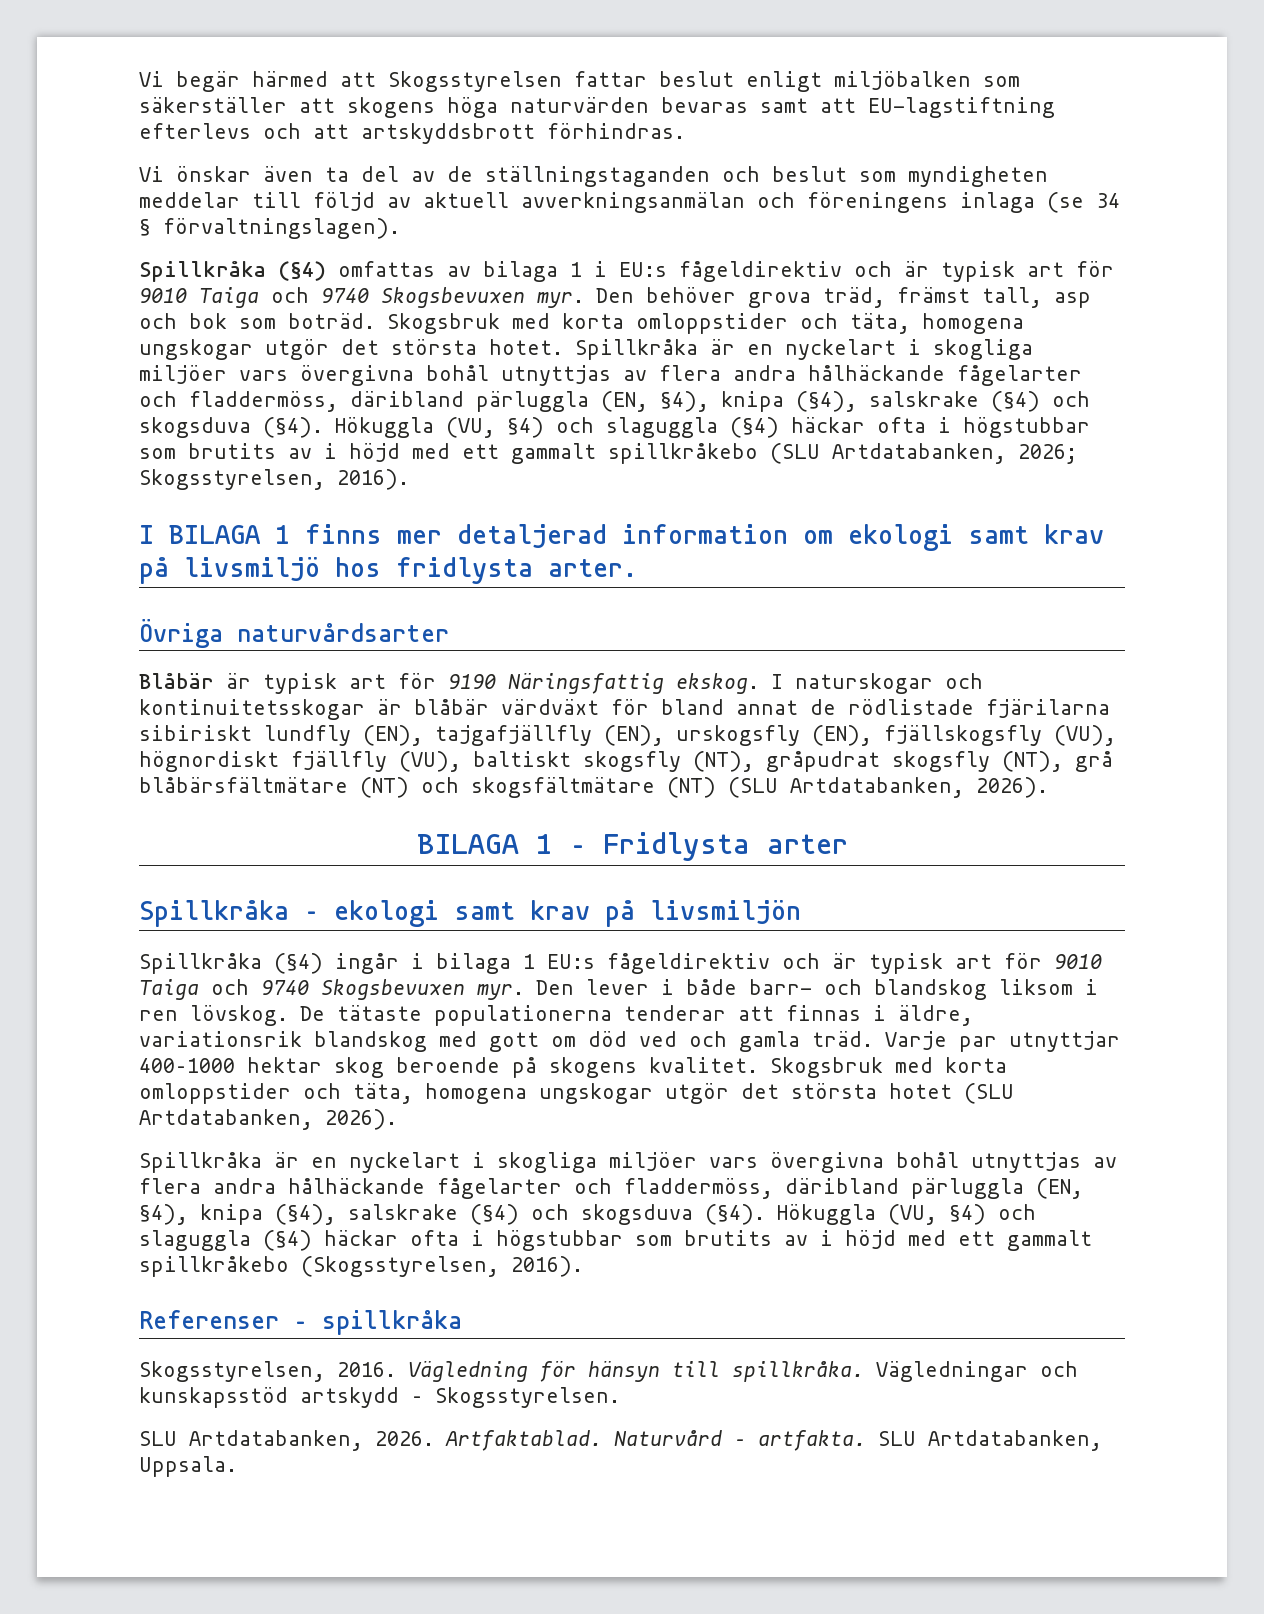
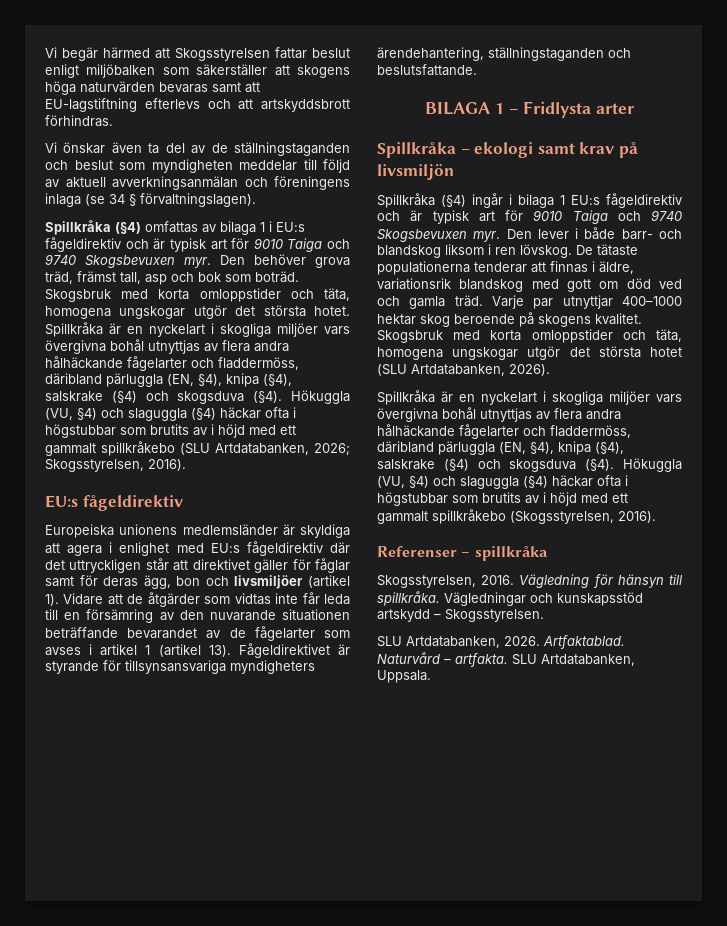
[139,524,1104,551] [139,557,637,584] [139,619,449,648] [139,673,983,694] [139,699,1110,720] [139,725,1116,746] [139,751,1113,772] [139,777,1048,798] I BILAGA 1 finns mer detaljerad information om ekologi samt krav på livsmiljö hos fridlysta arter. // Övriga naturvårdsarter // Blåbär är typisk art för 9190 Näringsfattig ekskog. I naturskogar och kontinuitetsskogar är blåbär värdväxt för bland annat de rödlistade fjärilarna sibiriskt lundfly (EN), tajgafjällfly (EN), urskogsfly (EN), fjällskogsfly (VU), högnordiskt fjällfly (VU), baltiskt skogsfly (NT), gråpudrat skogsfly (NT), grå blåbärsfältmätare (NT) och skogsfältmätare (NT) (SLU Artdatabanken, 2026). -> [45,495,183,511] [45,524,350,538] [45,541,350,556] [45,558,350,573] [45,575,350,589] [45,592,351,607] [45,609,350,623] [45,626,350,641] [45,643,350,658] [45,660,315,674] [377,47,631,61] [377,64,477,76] EU:s fågeldirektiv // Europeiska unionens medlemsländer är skyldiga att agera i enlighet med EU:s fågeldirektiv där det uttryckligen står att direktivet gäller för fåglar samt för deras ägg, bon och livsmiljöer (artikel 1). Vidare att de åtgärder som vidtas inte får leda till en försämring av den nuvarande situationen beträffande bevarandet av de fågelarter som avses i artikel 1 (artikel 13). Fågeldirektivet är styrande för tillsynsansvariga myndigheters ärendehantering, ställningstaganden och beslutsfattande.

